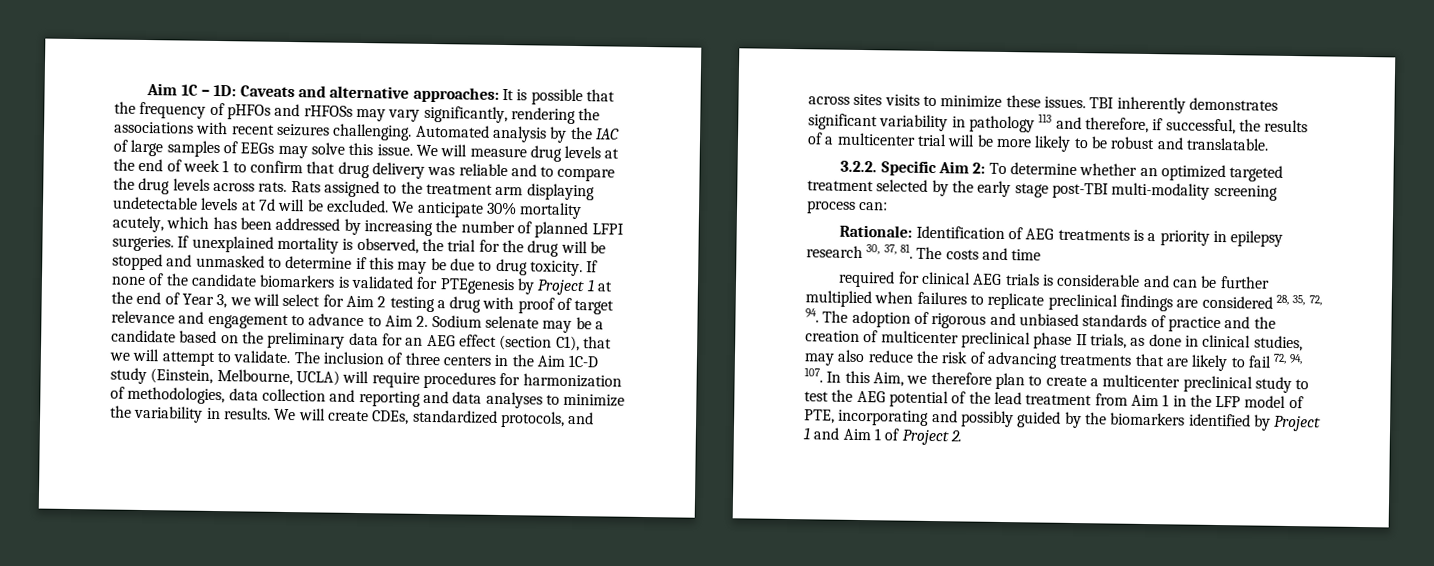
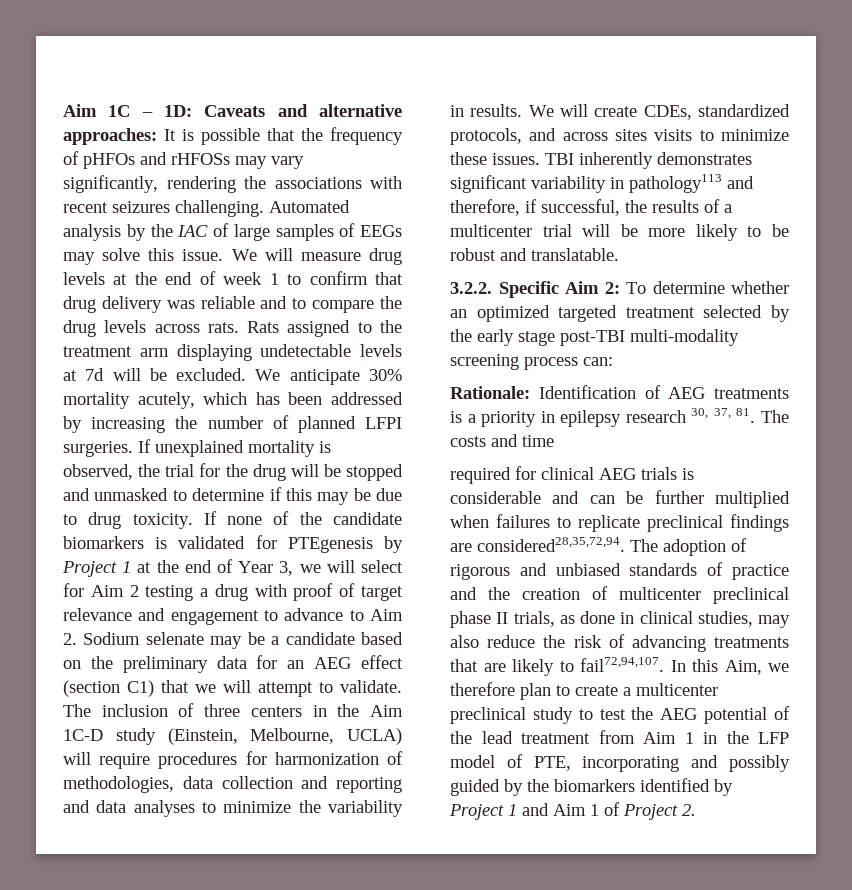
[555,335,580,352] C1), -> [127,680,154,697] C1)
[968,113,1053,133] pathology 113 -> [629,174,722,193] pathology113
[1201,294,1322,309] [805,308,819,323] considered 28, 35, 72, 94. -> [477,537,625,552] considered28,35,72,94.
[1247,353,1304,368] [804,367,823,383] fail 72, 94, 107. -> [580,657,664,672] fail72,94,107.

